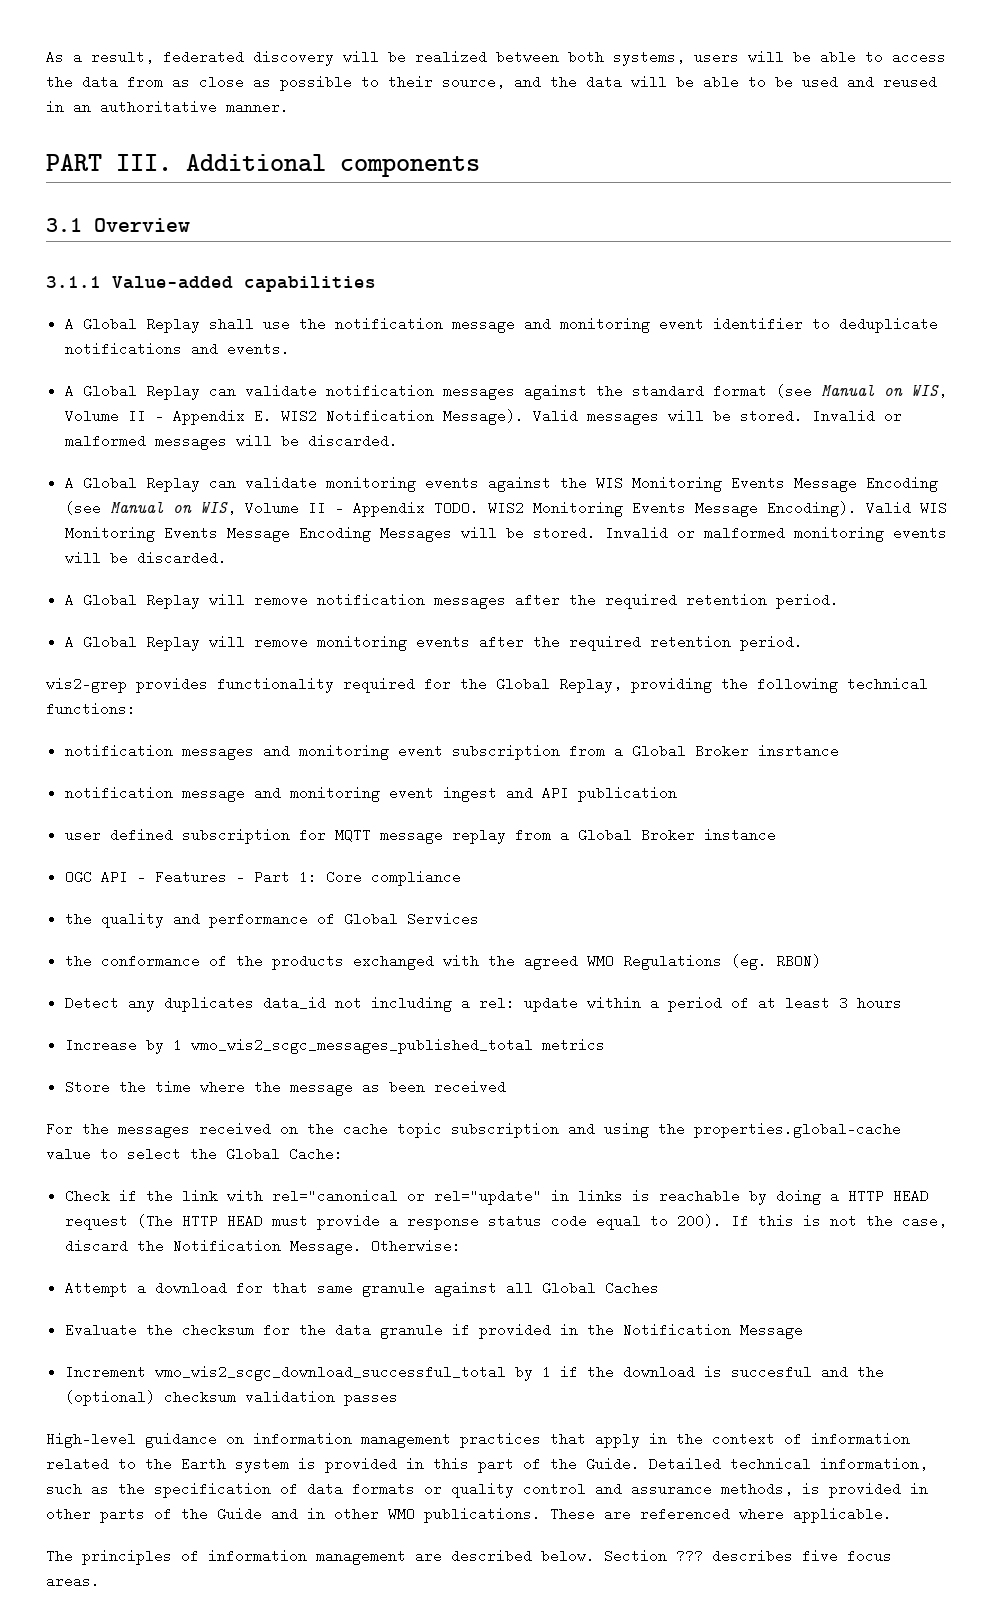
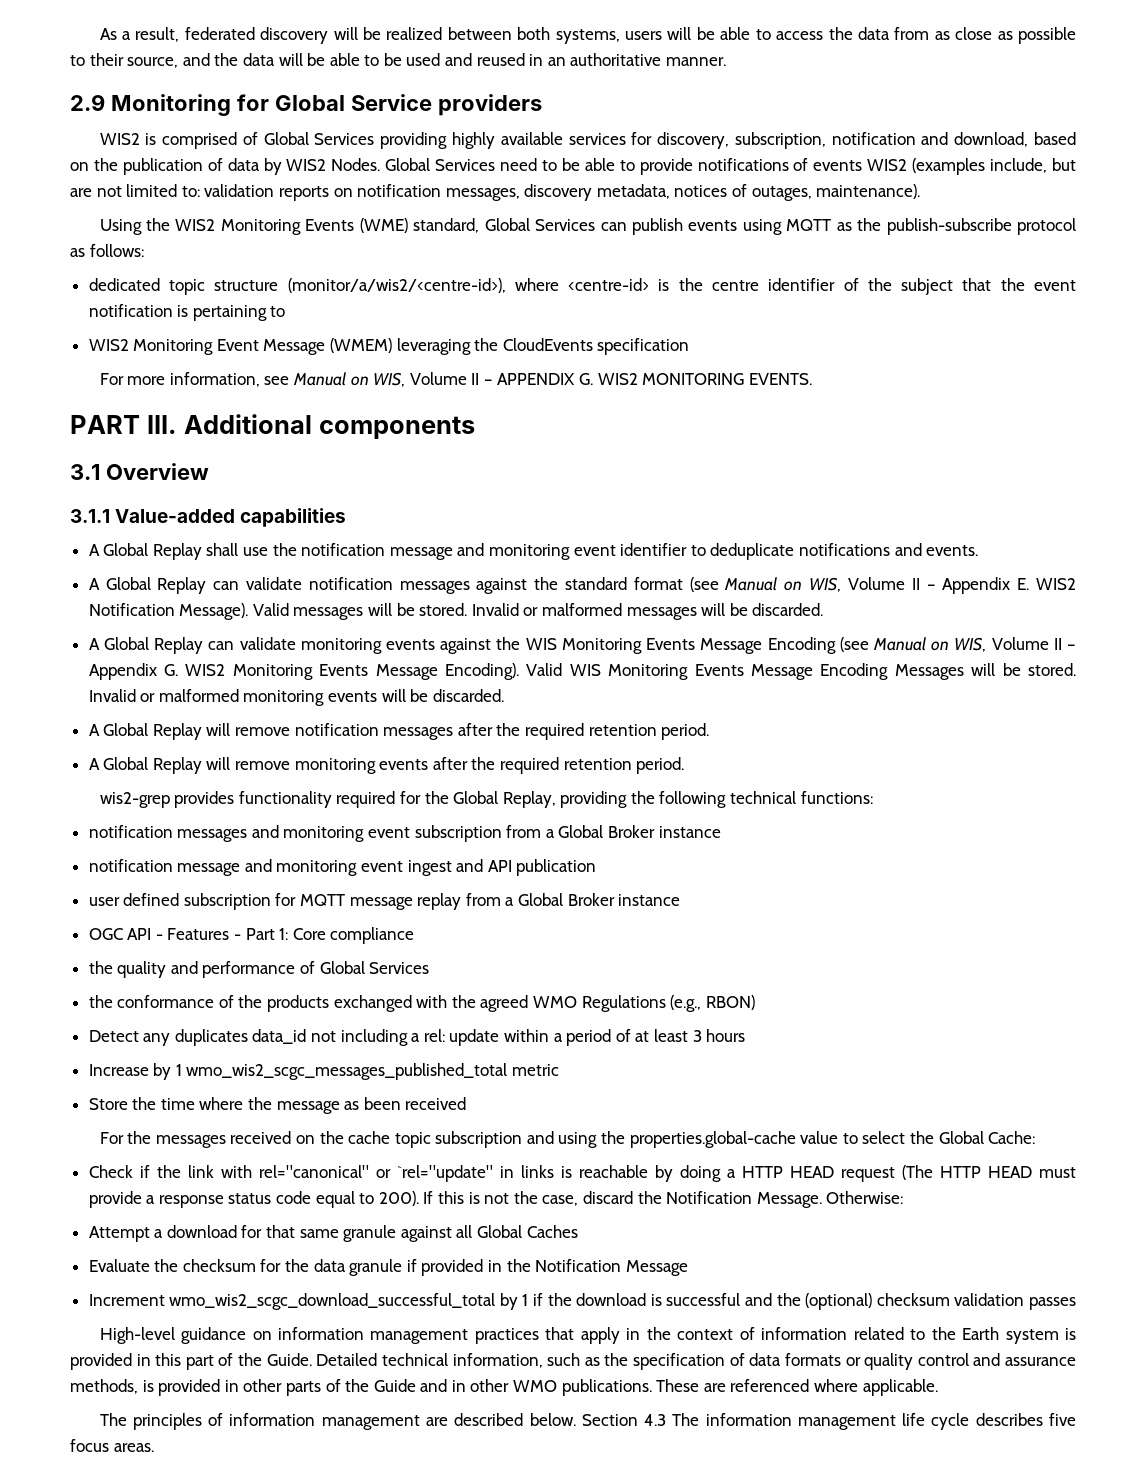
(289, 107) none -> [70,94,542,116] [99,132,1076,149] [70,158,1076,175] [70,184,921,201] [99,218,1076,235] [70,244,144,257] [88,278,1076,295] [88,304,286,321] [88,338,690,355] [99,372,812,387] // 2.9 Monitoring for Global Service providers // WIS2 is comprised of Global Services providing highly available services for discovery, subscription, notification and download, based on the publication of data by WIS2 Nodes. Global Services need to be able to provide notifications of events WIS2 (examples include, but are not limited to: validation reports on notification messages, discovery metadata, notices of outages, maintenance). // Using the WIS2 Monitoring Events (WME) standard, Global Services can publish events using MQTT as the publish-subscribe protocol as follows: // dedicated topic structure (monitor/a/wis2/<centre-id>), where <centre-id> is the centre identifier of the subject that the event notification is pertaining to // WIS2 Monitoring Event Message (WMEM) leveraging the CloudEvents specification // For more information, see Manual on WIS, Volume II – APPENDIX G. WIS2 MONITORING EVENTS.
[433,501,479,515] TODO. -> [164,664,179,676] G.
[757,744,839,758] insrtance -> [658,826,721,838] instance
[730,954,767,970] (eg. -> [670,995,702,1012] (e.g.,
[541,1038,605,1052] metrics -> [512,1064,560,1076] metric
[271,1189,542,1205] rel="canonical or rel="update" -> [258,1165,493,1182] rel="canonical" or `rel="update"
[730,1365,812,1379] succesful -> [666,1293,741,1306] successful
[676,1549,703,1563] ??? -> [644,1413,970,1430] 4.3 The information management life cycle

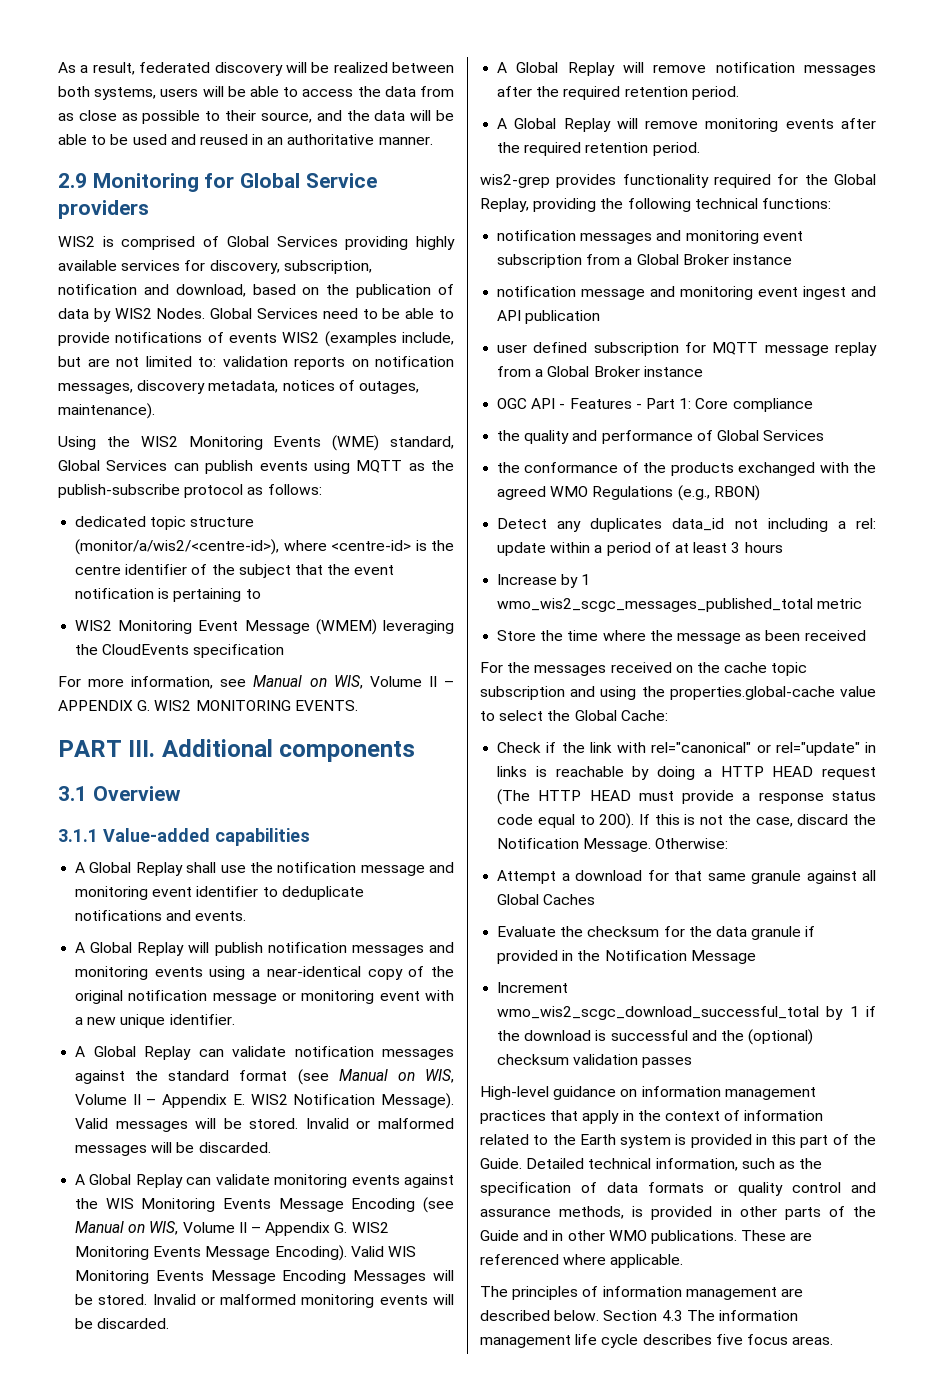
(979, 550) none -> [75,942,454,956] [75,966,454,980] [75,990,454,1004] [75,1014,235,1028] // A Global Replay will publish notification messages and monitoring events using a near-identical copy of the original notification message or monitoring event with a new unique identifier.
[396,1165,493,1182] `rel="update" -> [775,742,860,756] rel="update"

